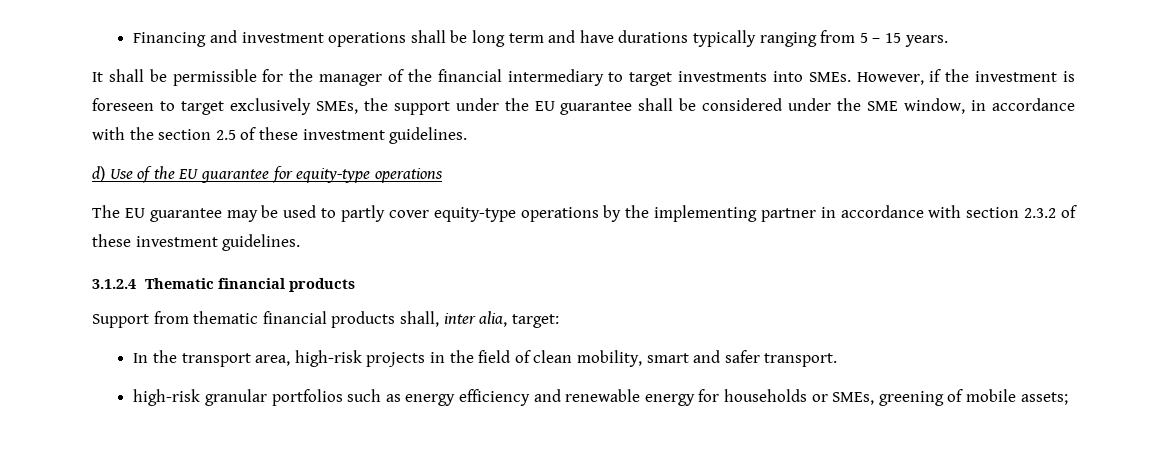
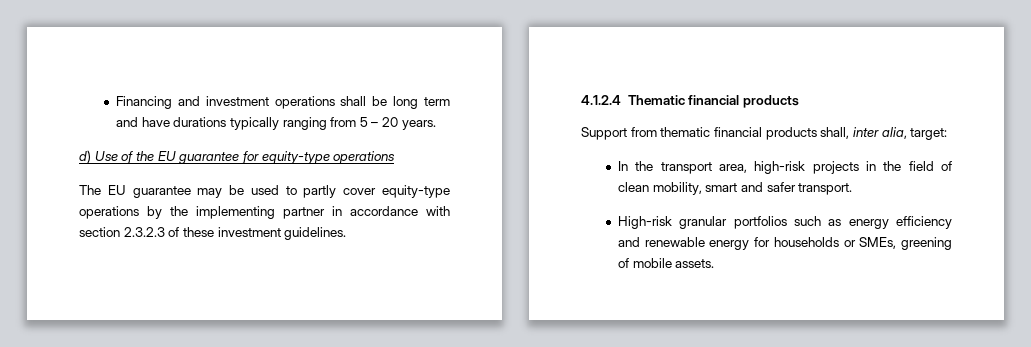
[884,33,901,43] 15 -> [382,117,399,127] 20
[92,69,1076,86] [92,98,1075,115] [92,127,468,144] // It shall be permissible for the manager of the financial intermediary to target investments into SMEs. However, if the investment is foreseen to target exclusively SMEs, the support under the EU guarantee shall be considered under the SME window, in accordance with the section 2.5 of these investment guidelines. -> (436, 125) none
[1024,205,1078,218] [92,234,301,251] [92,279,136,289] 2.3.2 of these investment guidelines. // 3.1.2.4 -> [123,227,347,240] [581,95,621,105] 2.3.2.3 of these investment guidelines. // 4.1.2.4
[133,389,201,406] high-risk -> [617,216,672,229] High-risk
[1020,392,1068,405] assets; -> [675,259,715,268] assets.

